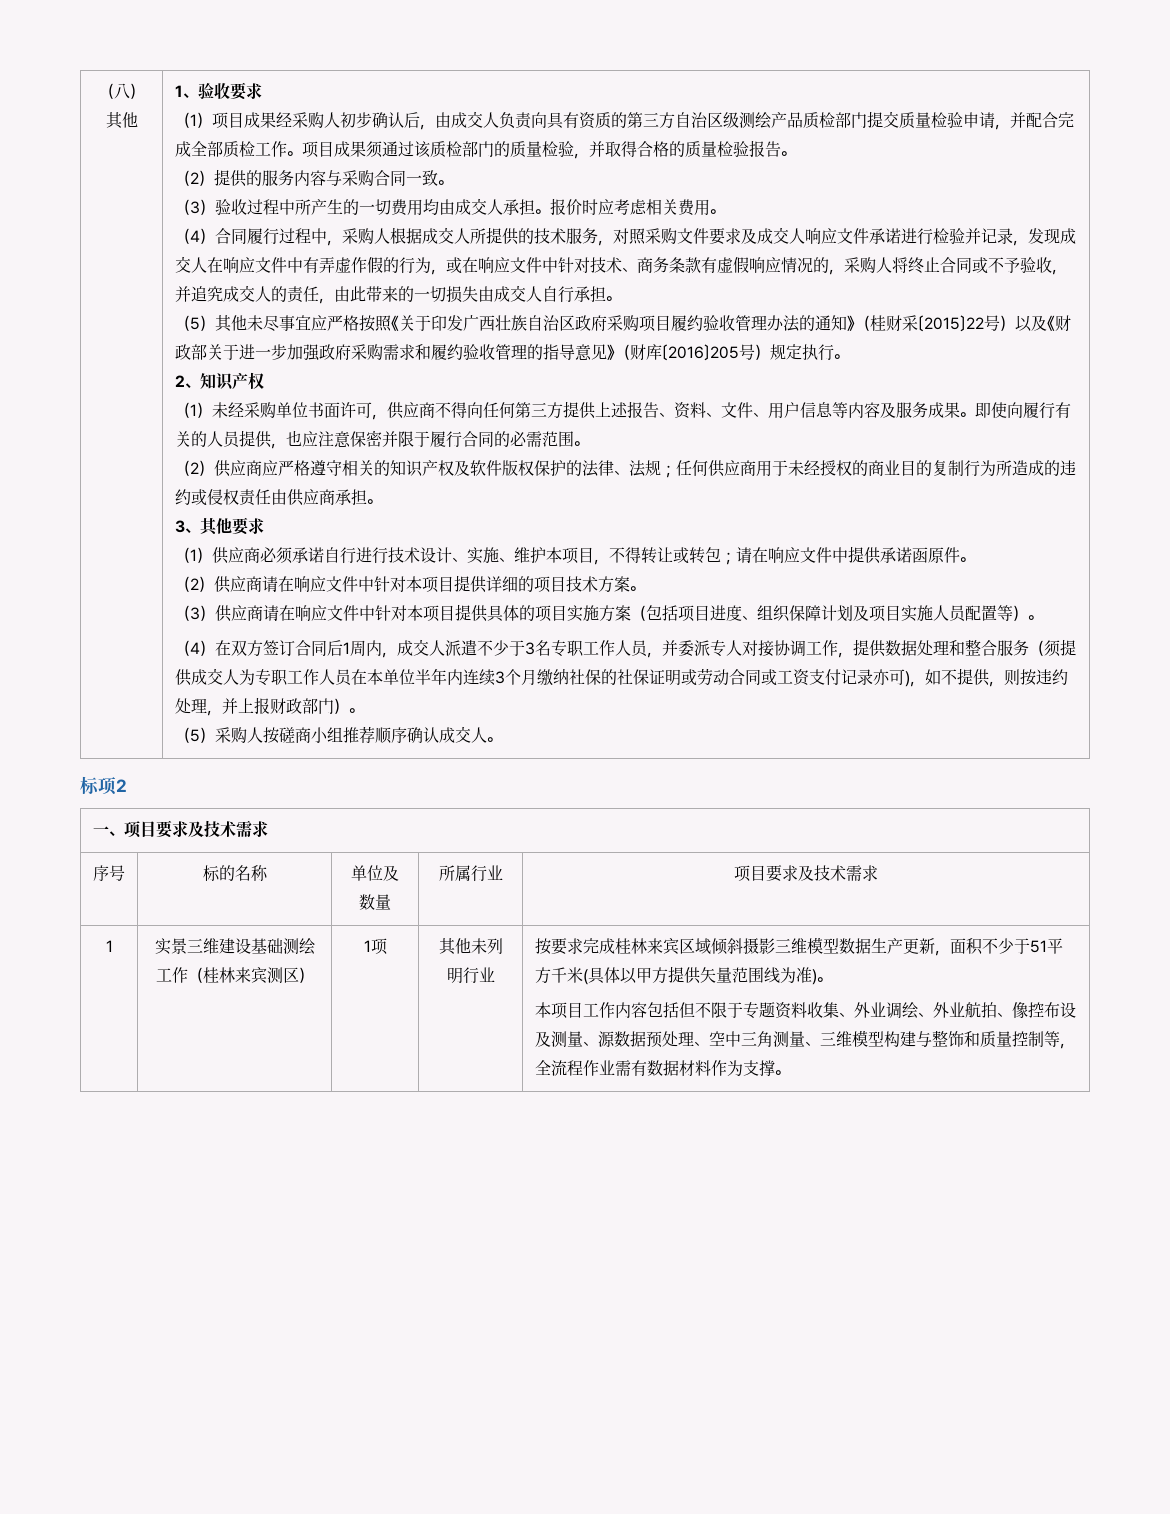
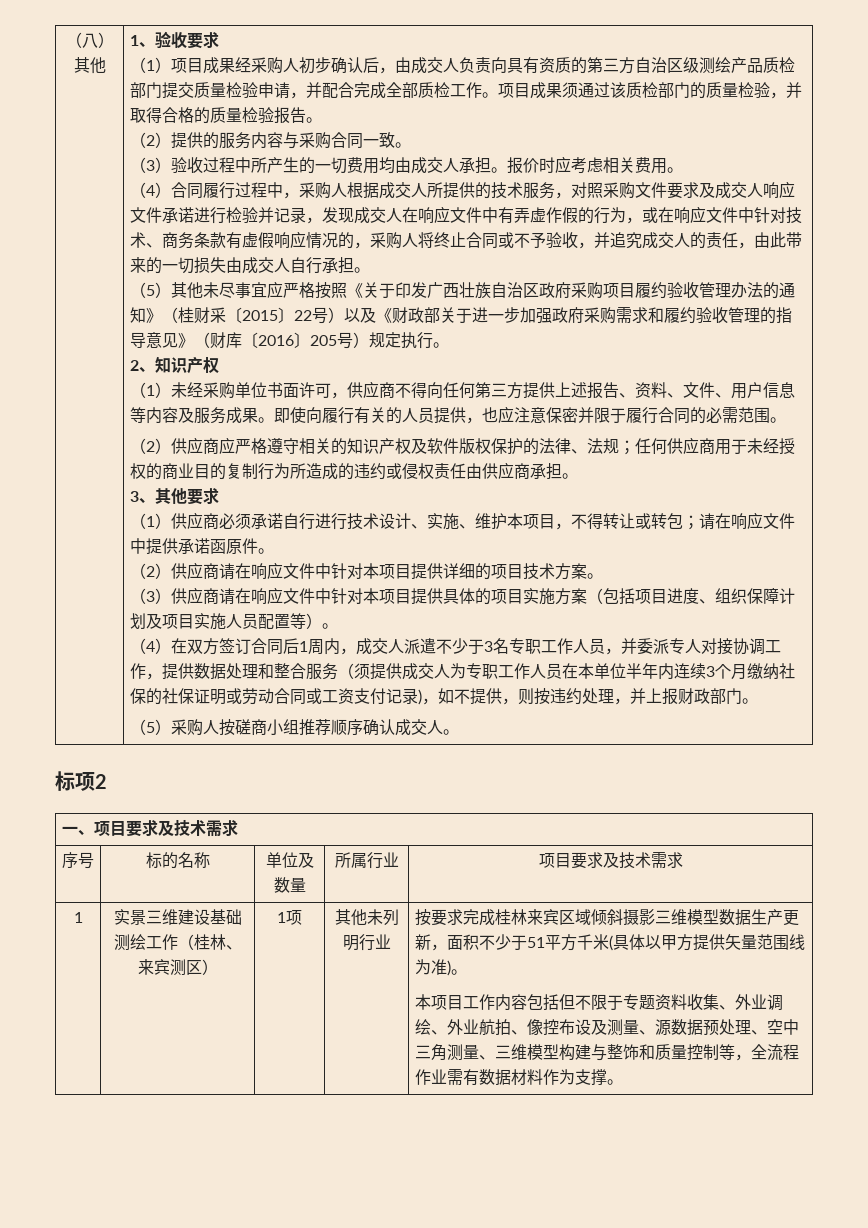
[872,669,905,686] 亦可 -> (418, 696) none
[333,698,349,714] ） -> (742, 696) none
(235, 975) none -> [225,945,242,950] 、

